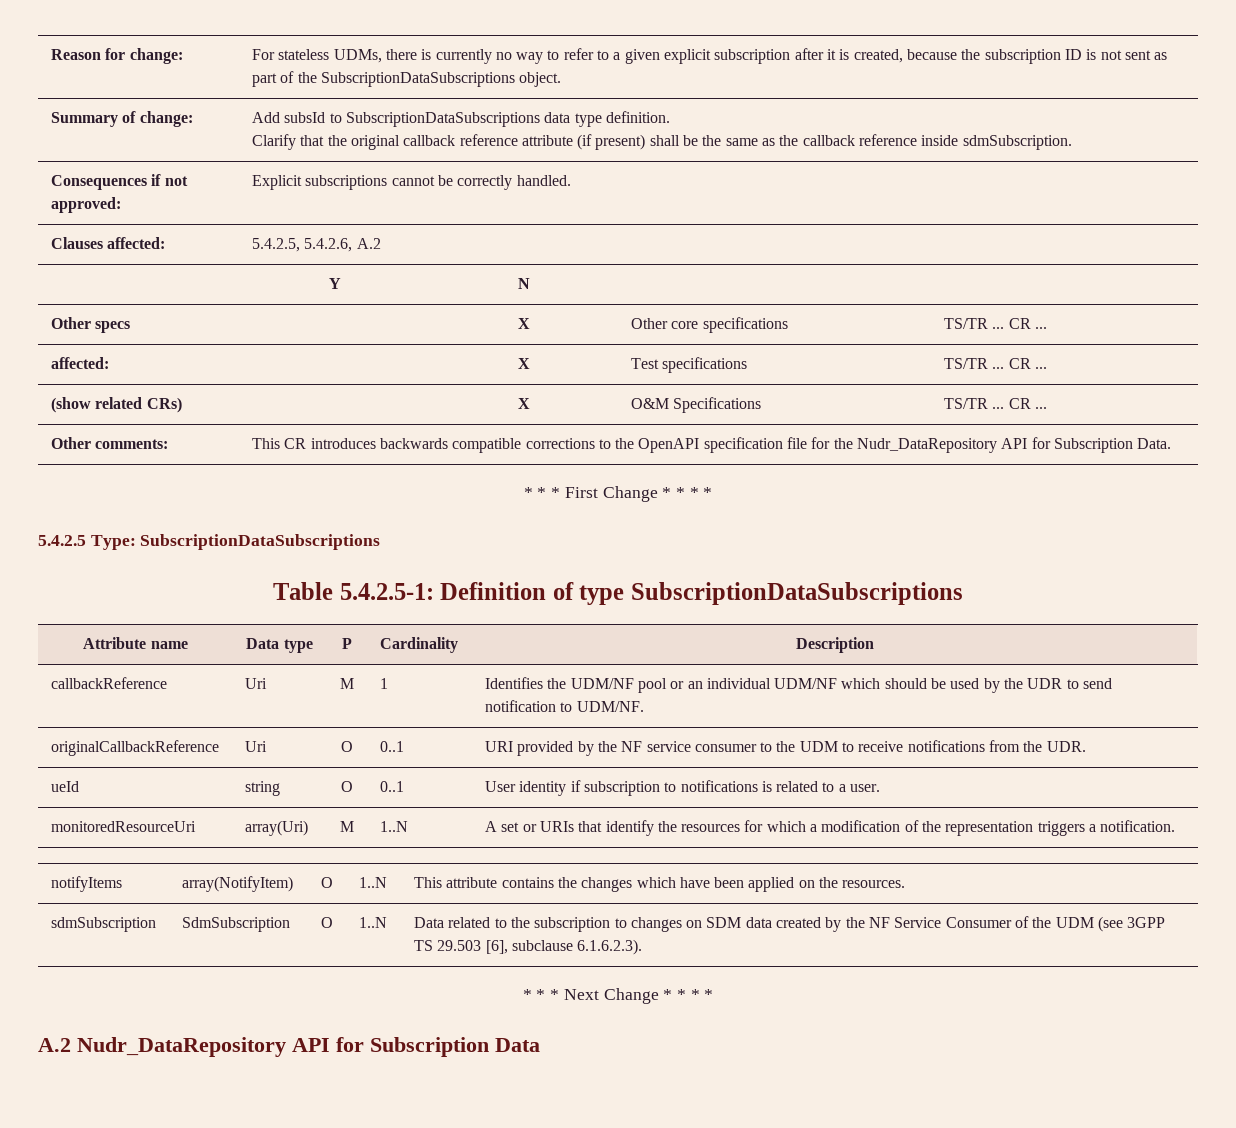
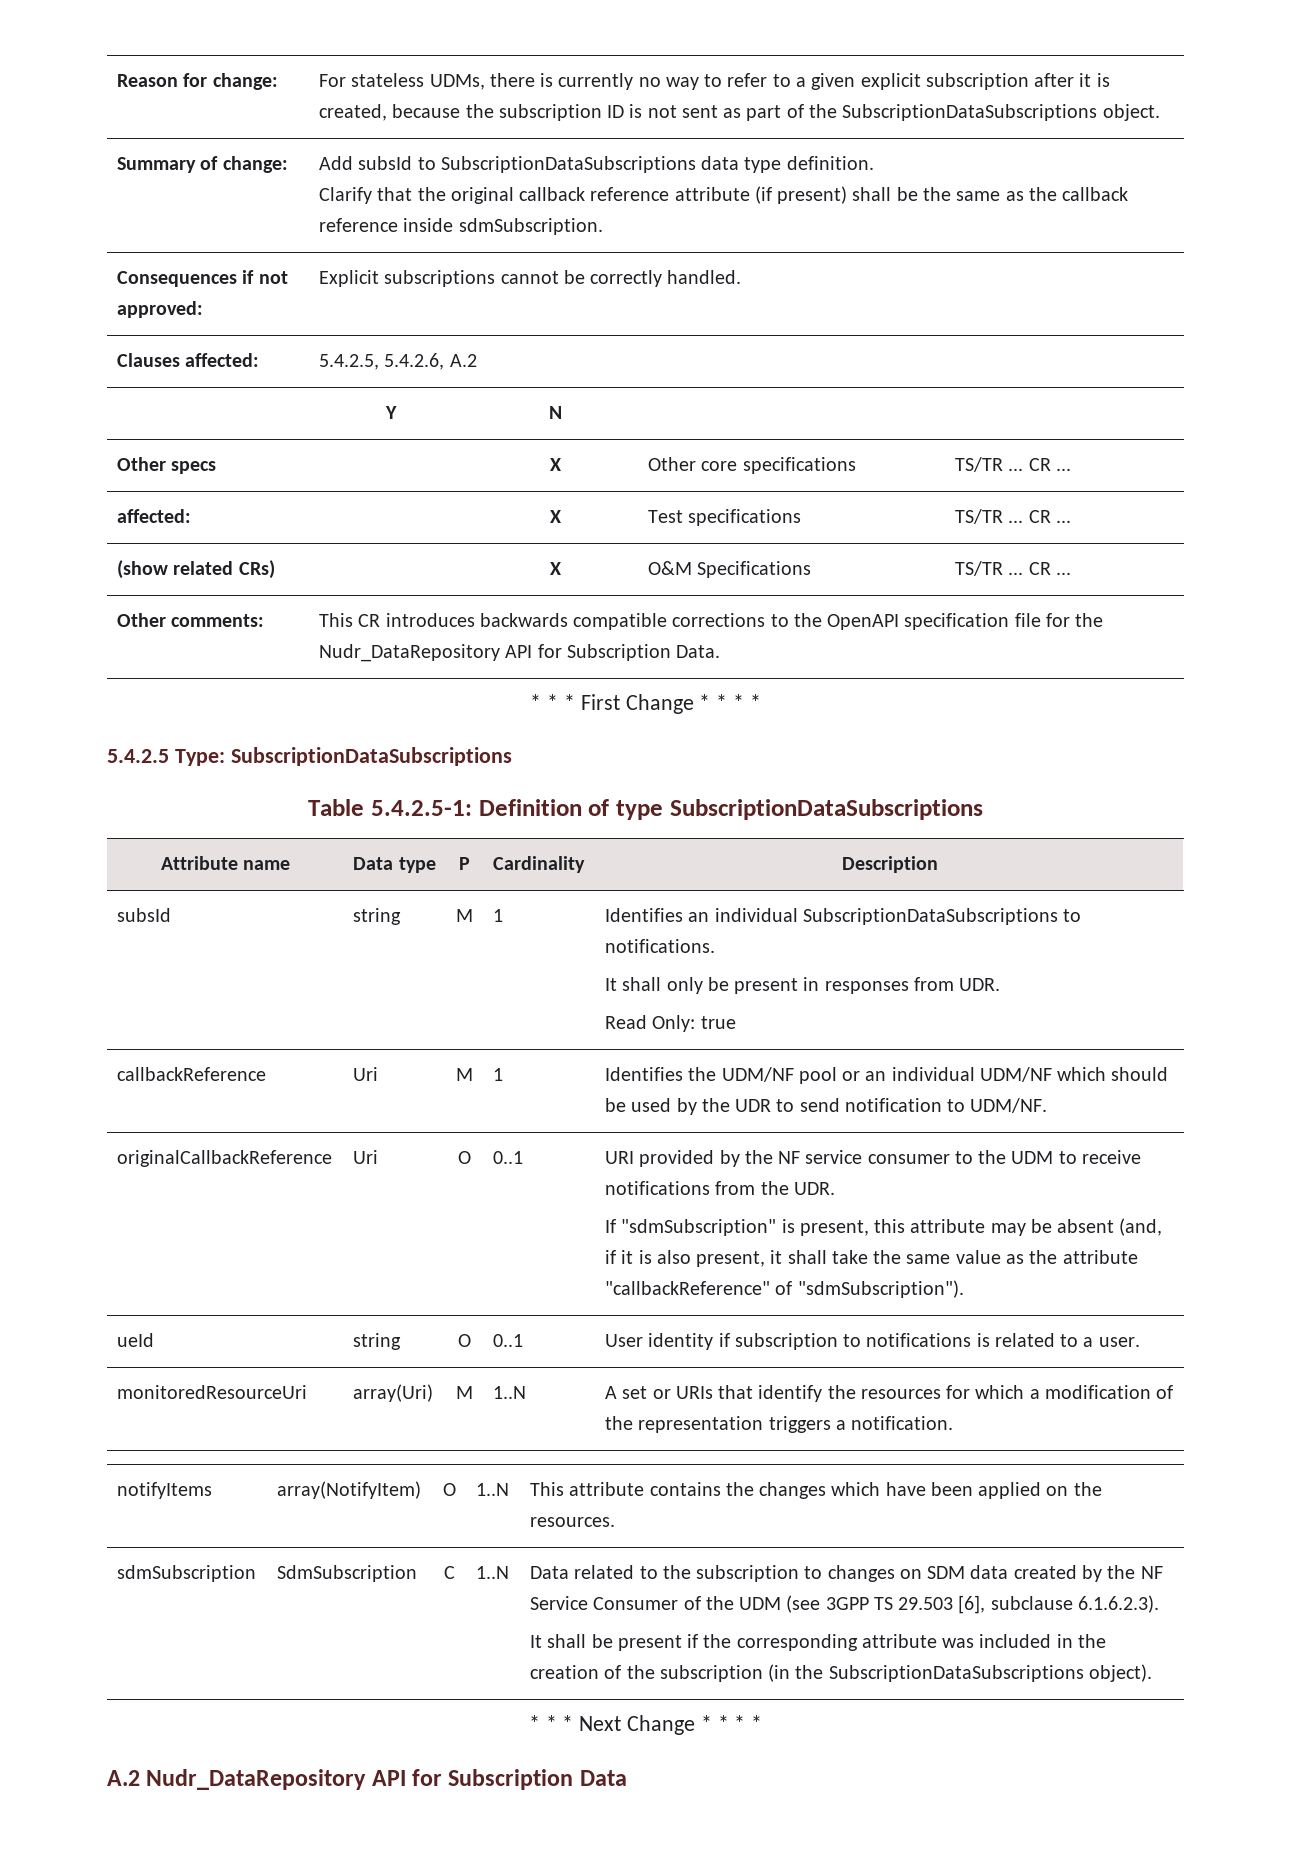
(874, 645) none -> [117,908,172,922] [353,908,402,925] [456,909,473,922] [493,909,504,922] [605,908,1082,925] [605,939,716,953] [605,977,1001,994] [605,1015,736,1032] // subsId | string | M | 1 | Identifies an individual SubscriptionDataSubscriptions to notifications. // It shall only be present in responses from UDR. // Read Only: true
(1086, 746) none -> [605,1218,1163,1236] [605,1250,1138,1267] [605,1280,964,1298] // If "sdmSubscription" is present, this attribute may be absent (and, if it is also present, it shall take the same value as the attribute "callbackReference" of "sdmSubscription").
[321,917,333,928] O -> [444,1566,455,1579] C
(643, 947) none -> [530,1634,1107,1651] [530,1664,1152,1682] // It shall be present if the corresponding attribute was included in the creation of the subscription (in the SubscriptionDataSubscriptions object).

